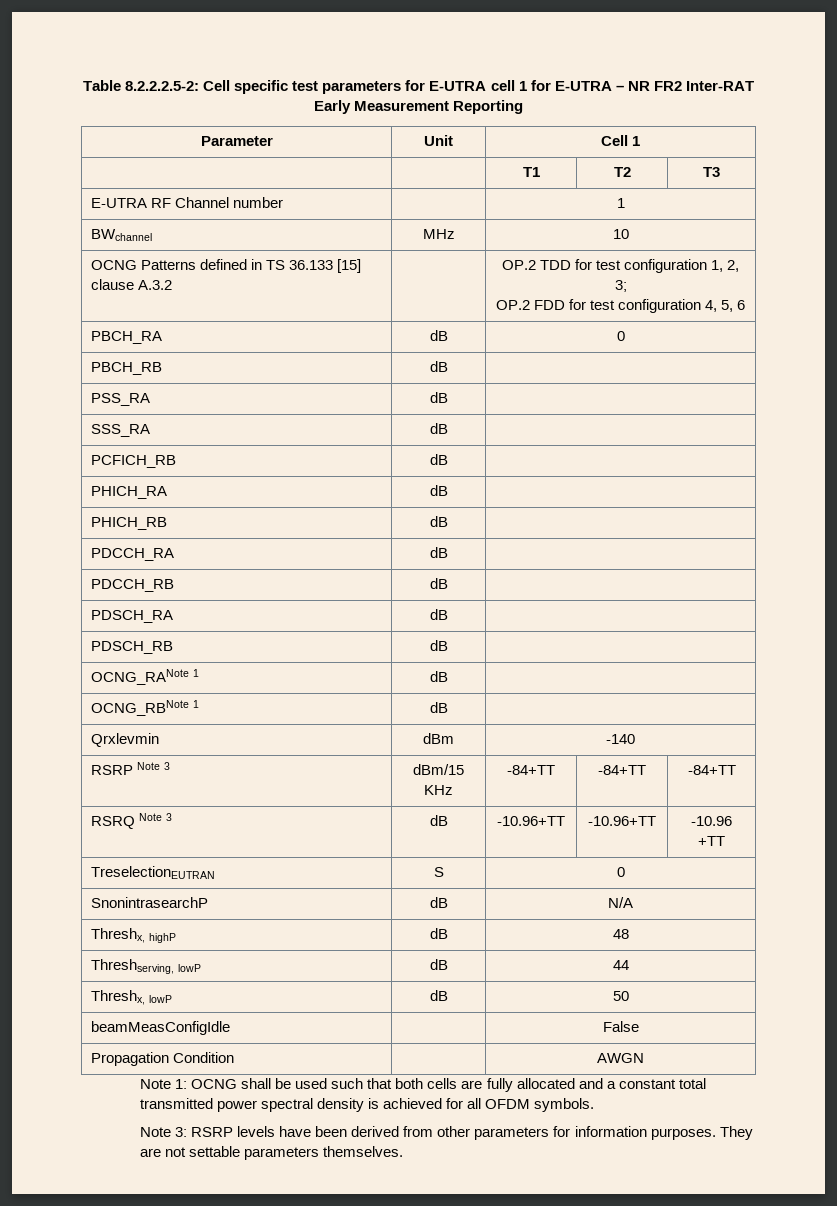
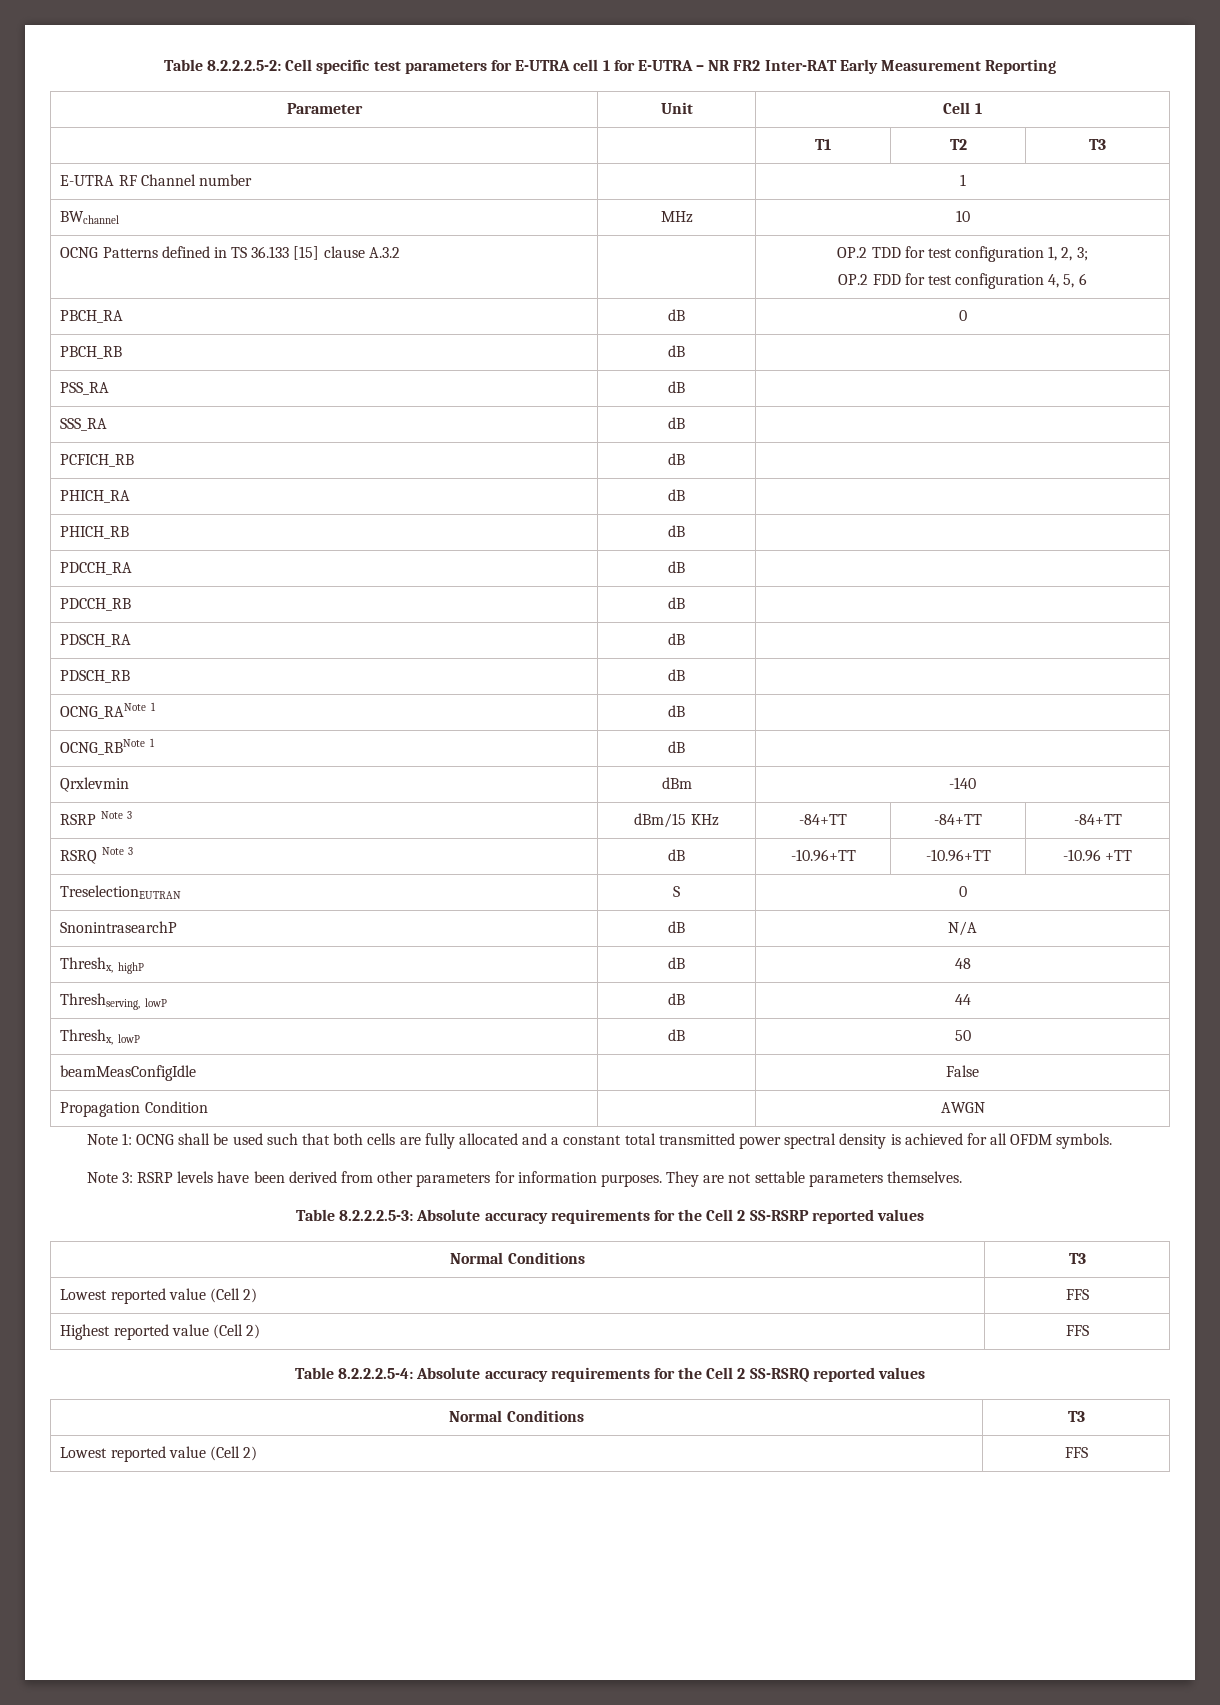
(404, 1151) none -> [295,1209,925,1224] [450,1252,585,1264] [1068,1253,1086,1264] [60,1288,258,1304] [1065,1289,1089,1300] [60,1324,261,1340] [1065,1325,1089,1336] [294,1367,926,1382] [449,1410,584,1422] [1067,1411,1085,1422] [60,1446,258,1462] [1064,1447,1088,1458] // Table 8.2.2.2.5-3: Absolute accuracy requirements for the Cell 2 SS-RSRP reported values // Normal Conditions | T3 // Lowest reported value (Cell 2) | FFS // Highest reported value (Cell 2) | FFS // Table 8.2.2.2.5-4: Absolute accuracy requirements for the Cell 2 SS-RSRQ reported values // Normal Conditions | T3 // Lowest reported value (Cell 2) | FFS

